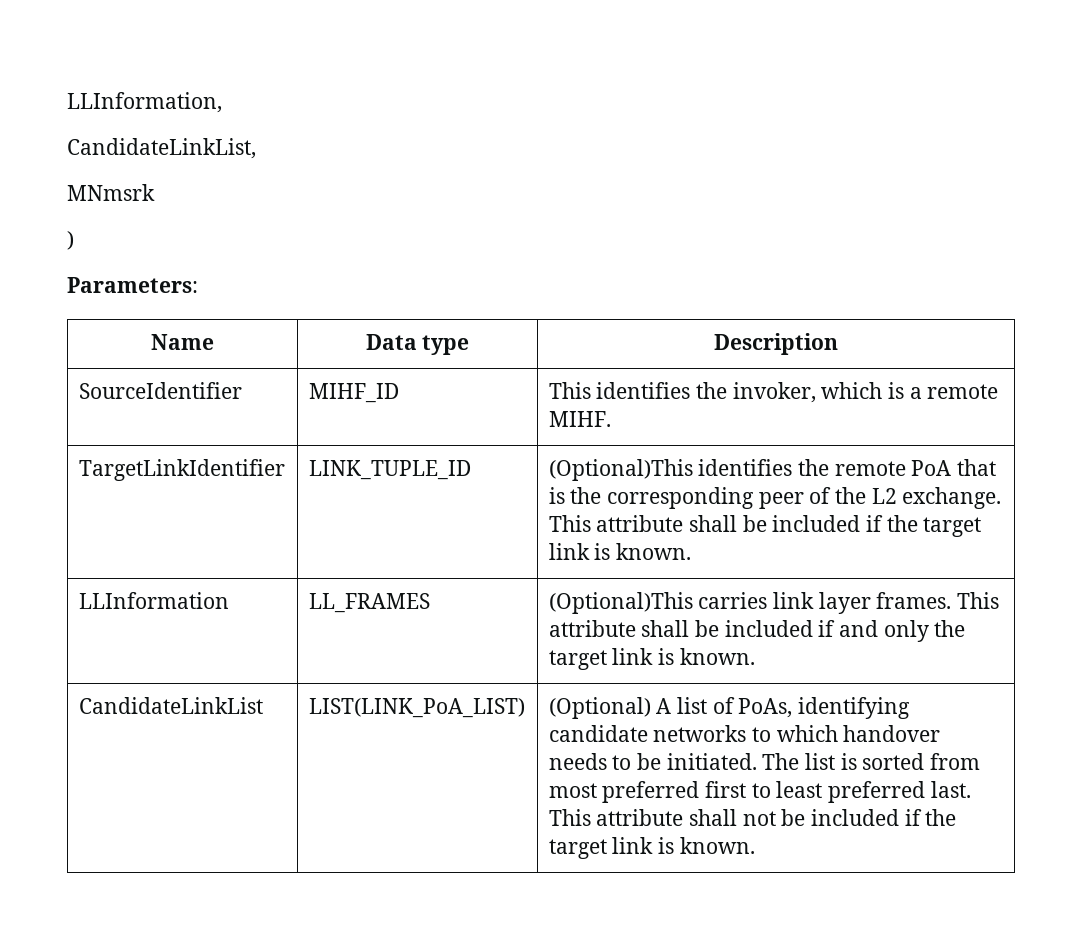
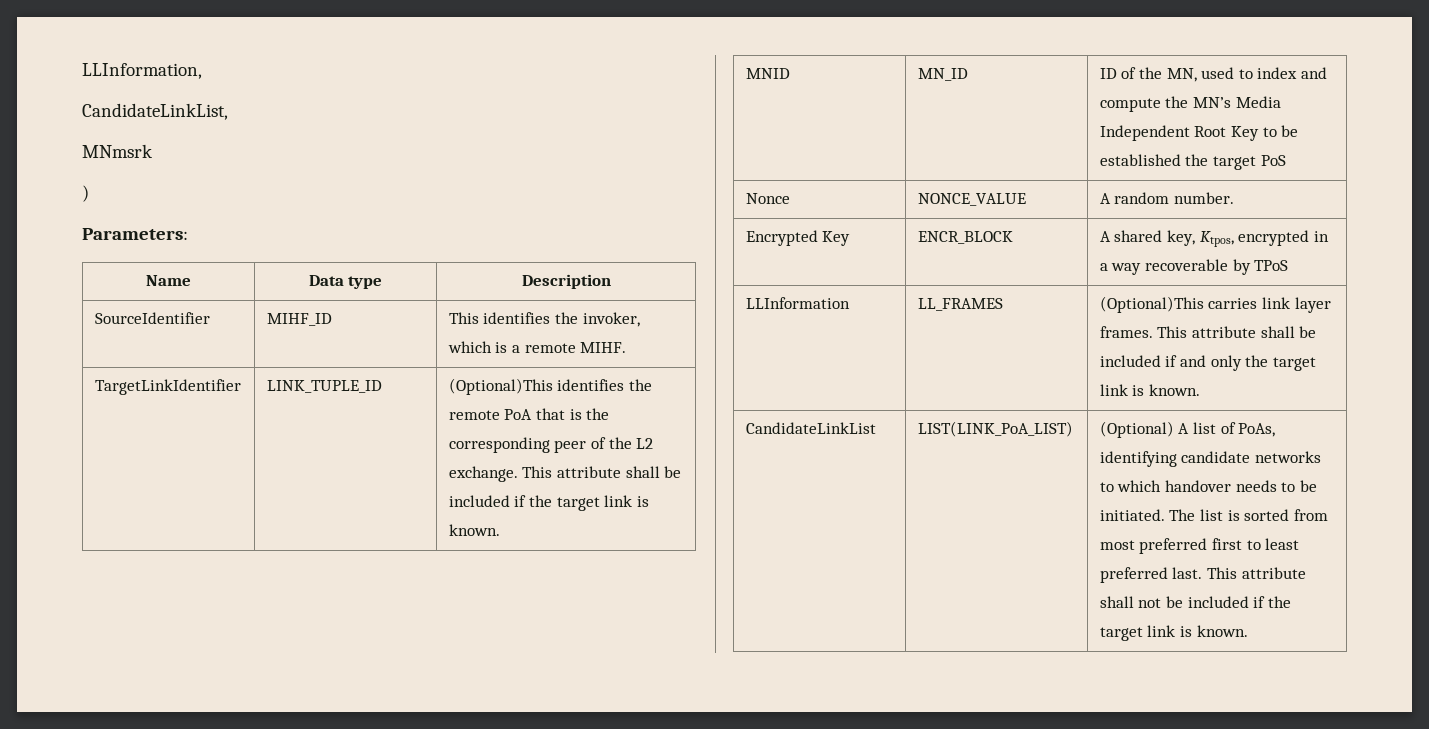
(691, 551) none -> [745,68,790,79] [917,68,968,81] [1099,67,1327,82] [1099,96,1281,112] [1099,125,1299,141] [1099,154,1286,170] [745,193,790,204] [917,193,1026,206] [1099,192,1234,204] [745,230,851,246] [917,231,1013,244] [1099,230,1329,247] [1099,259,1289,275] // MNID | MN_ID | ID of the MN, used to index and compute the MN’s Media Independent Root Key to be established the target PoS // Nonce | NONCE_VALUE | A random number. // Encrypted Key | ENCR_BLOCK | A shared key, Ktpos, encrypted in a way recoverable by TPoS

